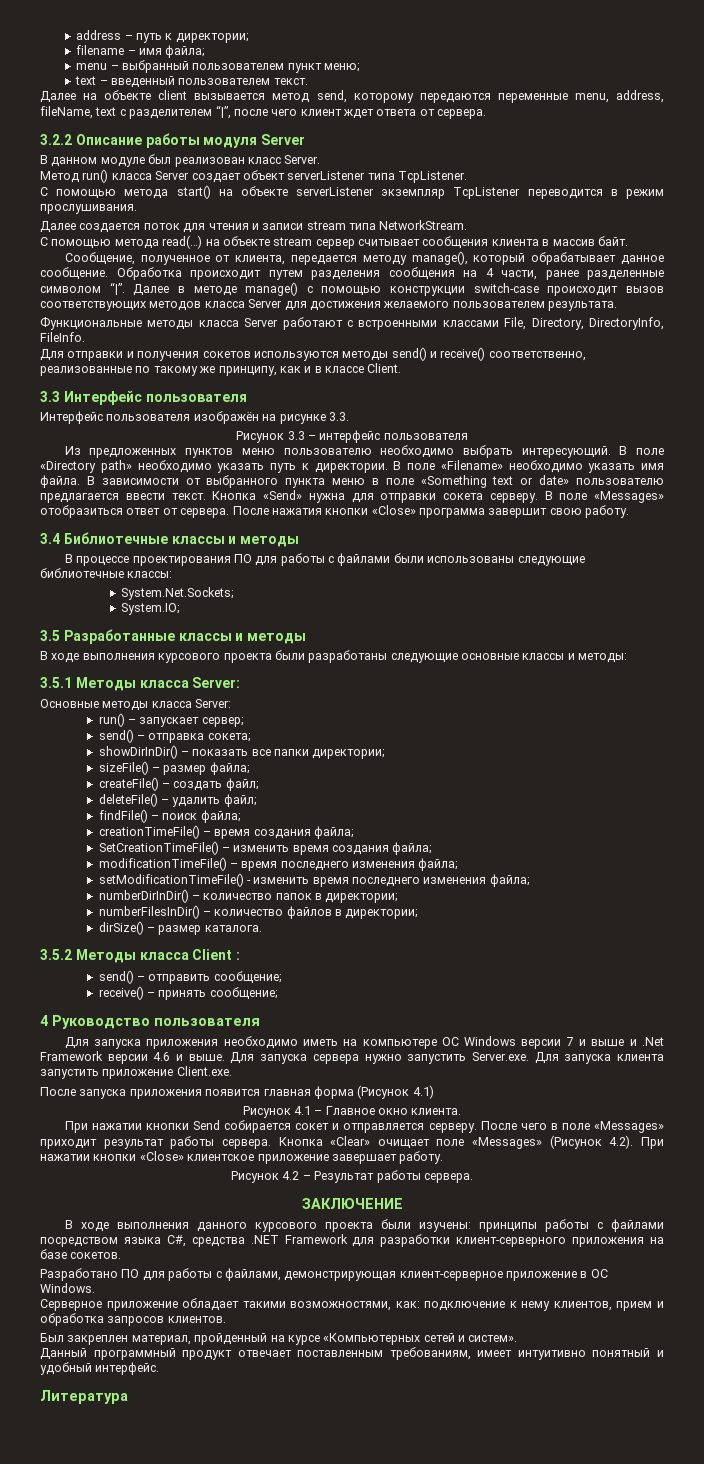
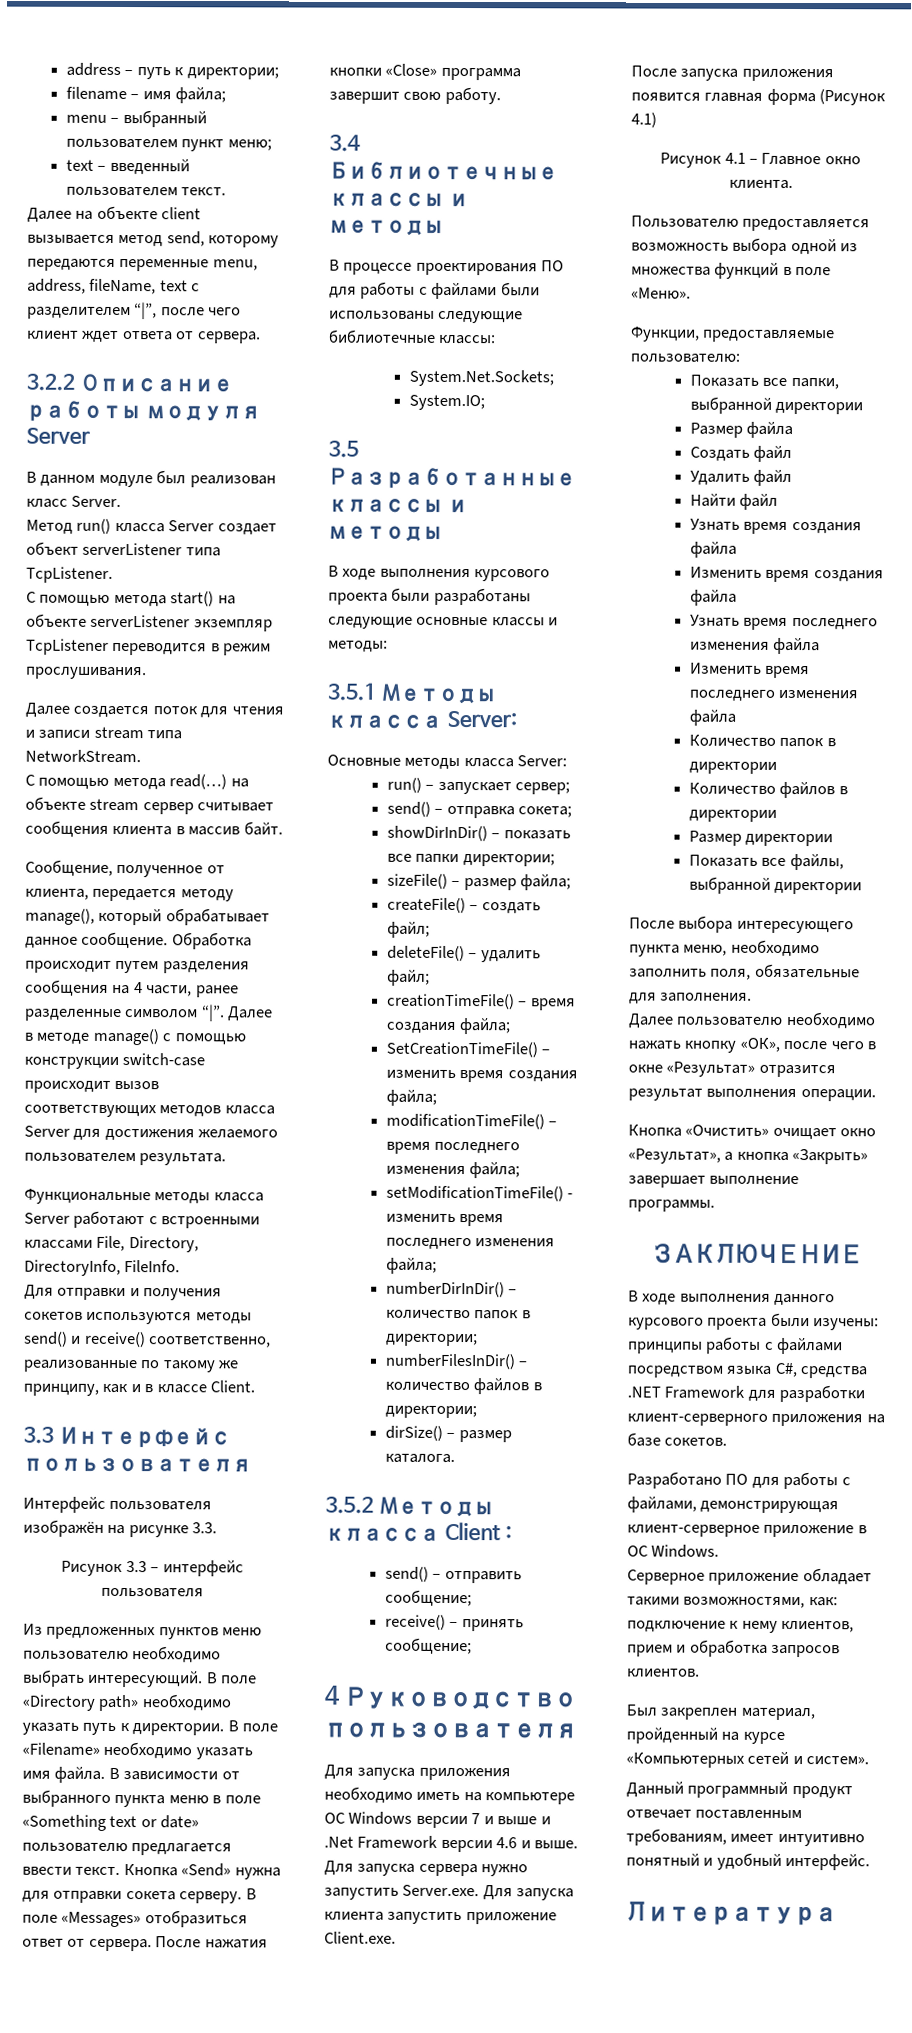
[98,809,241,823] // findFile() – поиск файла; -> (430, 977) none
[64,1120,665,1133] [40,1135,664,1149] [40,1151,444,1164] [231,1170,473,1183] При нажатии кнопки Send собирается сокет и отправляется серверу. После чего в поле «Messages» приходит результат работы сервера. Кнопка «Clear» очищает поле «Messages» (Рисунок 4.2). При нажатии кнопки «Close» клиентское приложение завершает работу. // Рисунок 4.2 – Результат работы сервера. -> [631,215,871,232] [631,237,859,255] [631,262,832,279] [631,287,691,300] [631,326,836,343] [630,353,740,363] [689,374,839,390] [689,396,864,415] [689,421,794,438] [689,445,793,462] [689,469,793,486] [689,493,779,510] [689,518,862,534] [689,541,737,558] [689,566,884,583] [689,589,737,606] [689,614,878,630] [689,637,821,655] [689,662,811,679] [688,689,859,701] [688,709,736,726] [688,734,836,748] [688,761,777,774] [688,781,848,799] [688,809,777,822] [688,830,834,847] [688,853,844,871] [688,876,863,895] [629,915,854,934] [629,939,820,957] [629,963,860,980] [629,992,753,1004] [628,1011,876,1029] [628,1037,877,1053] [628,1061,836,1078] [628,1088,876,1102] [628,1124,877,1140] [628,1148,869,1165] [628,1175,800,1188] [628,1199,715,1212] Пользователю предоставляется возможность выбора одной из множества функций в поле «Меню». // Функции, предоставляемые пользователю: // Показать все папки, выбранной директории // Размер файла // Создать файл // Удалить файл // Найти файл // Узнать время создания файла // Изменить время создания файла // Узнать время последнего изменения файла // Изменить время последнего изменения файла // Количество папок в директории // Количество файлов в директории // Размер директории // Показать все файлы, выбранной директории // После выбора интересующего пункта меню, необходимо заполнить поля, обязательные для заполнения. // Далее пользователю необходимо нажать кнопку «ОК», после чего в окне «Результат» отразится результат выполнения операции. // Кнопка «Очистить» очищает окно «Результат», а кнопка «Закрыть» завершает выполнение программы.

